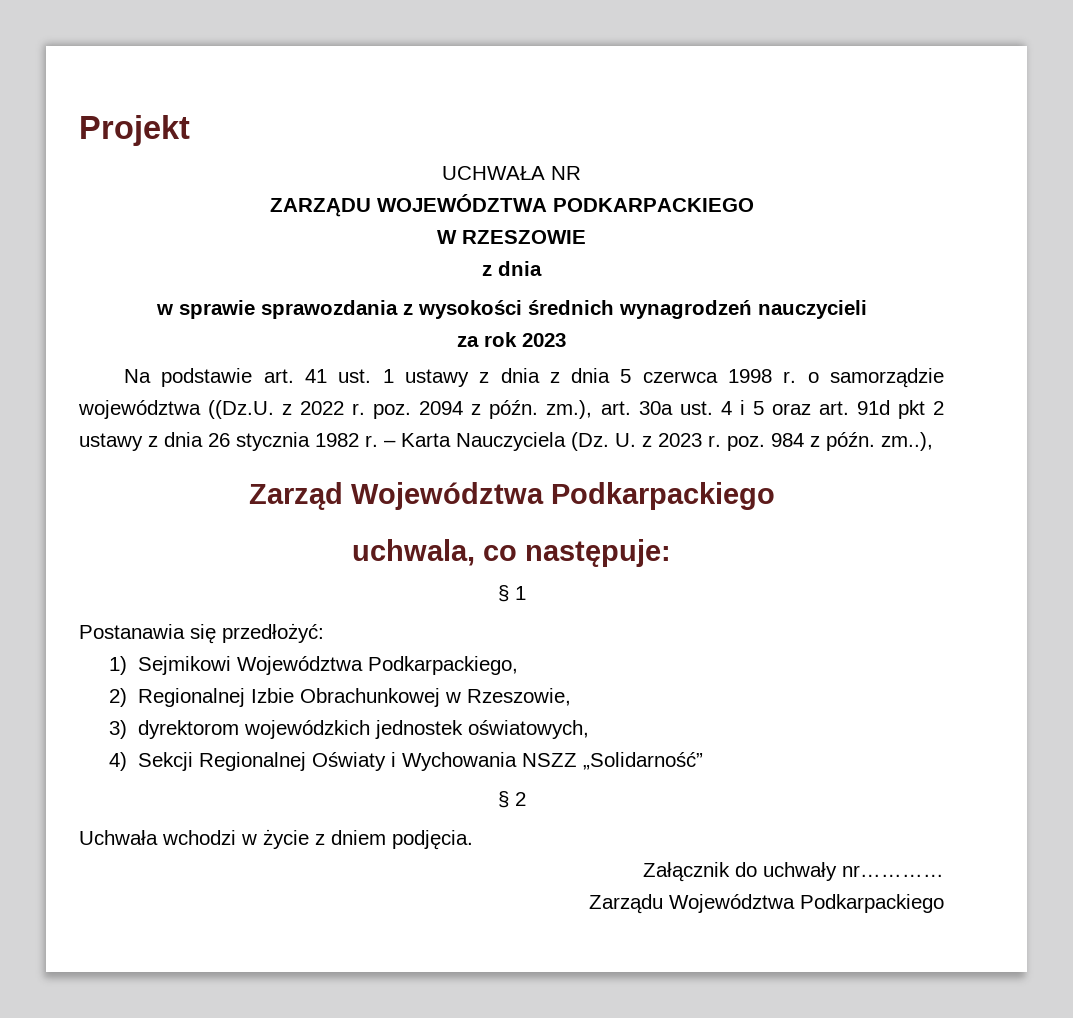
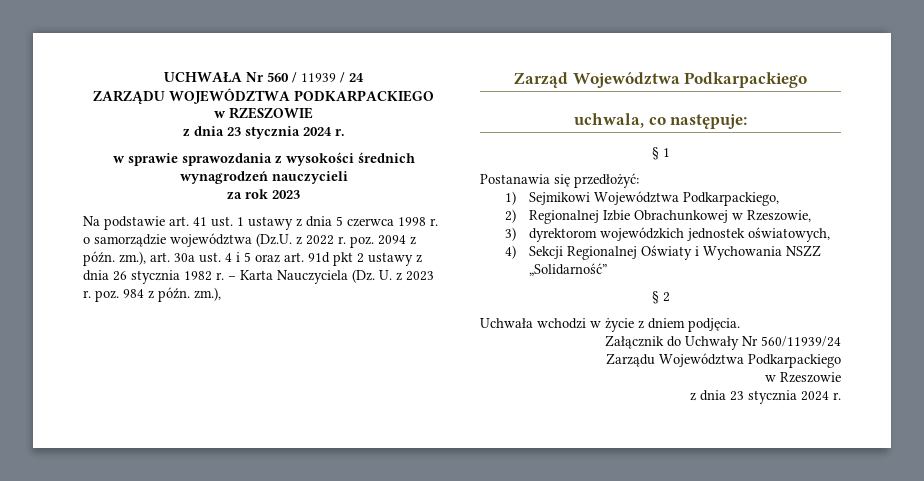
[79,115,190,146] [442,166,581,180] Projekt // UCHWAŁA NR -> [164,72,364,83] UCHWAŁA Nr 560 / 11939 / 24
[437,230,457,244] W -> [214,111,226,118] w
(542, 268) none -> [226,126,345,139] 23 stycznia 2024 r.
[549,368,611,383] z dnia -> (332, 221) none
[208,400,275,419] ((Dz.U. -> [256,233,292,247] (Dz.U.
[881,432,933,451] zm..), -> [194,287,221,301] zm.),
[763,862,944,881] uchwały nr………… -> [685,336,841,350] Uchwały Nr 560/11939/24
(944, 903) none -> [765,372,841,383] [690,390,841,404] // w Rzeszowie // z dnia 23 stycznia 2024 r.

